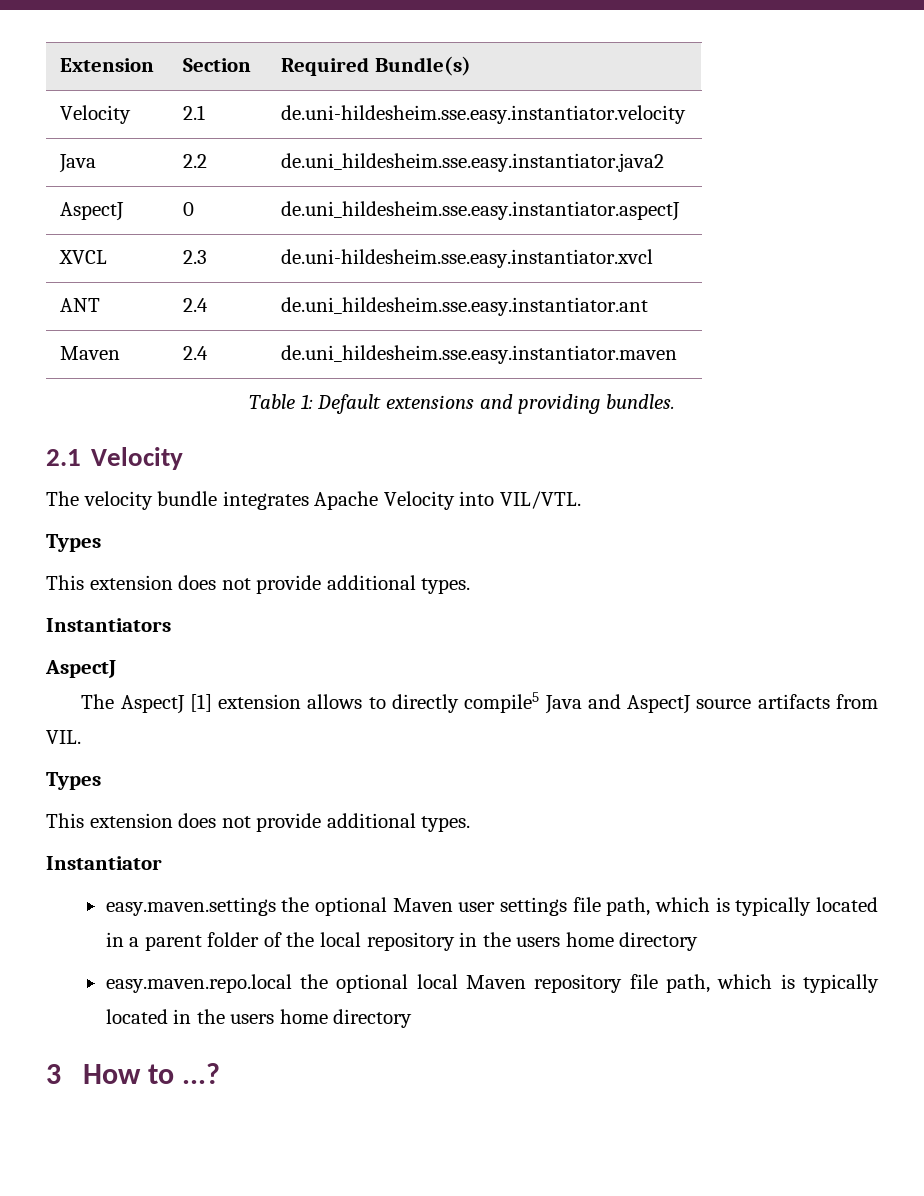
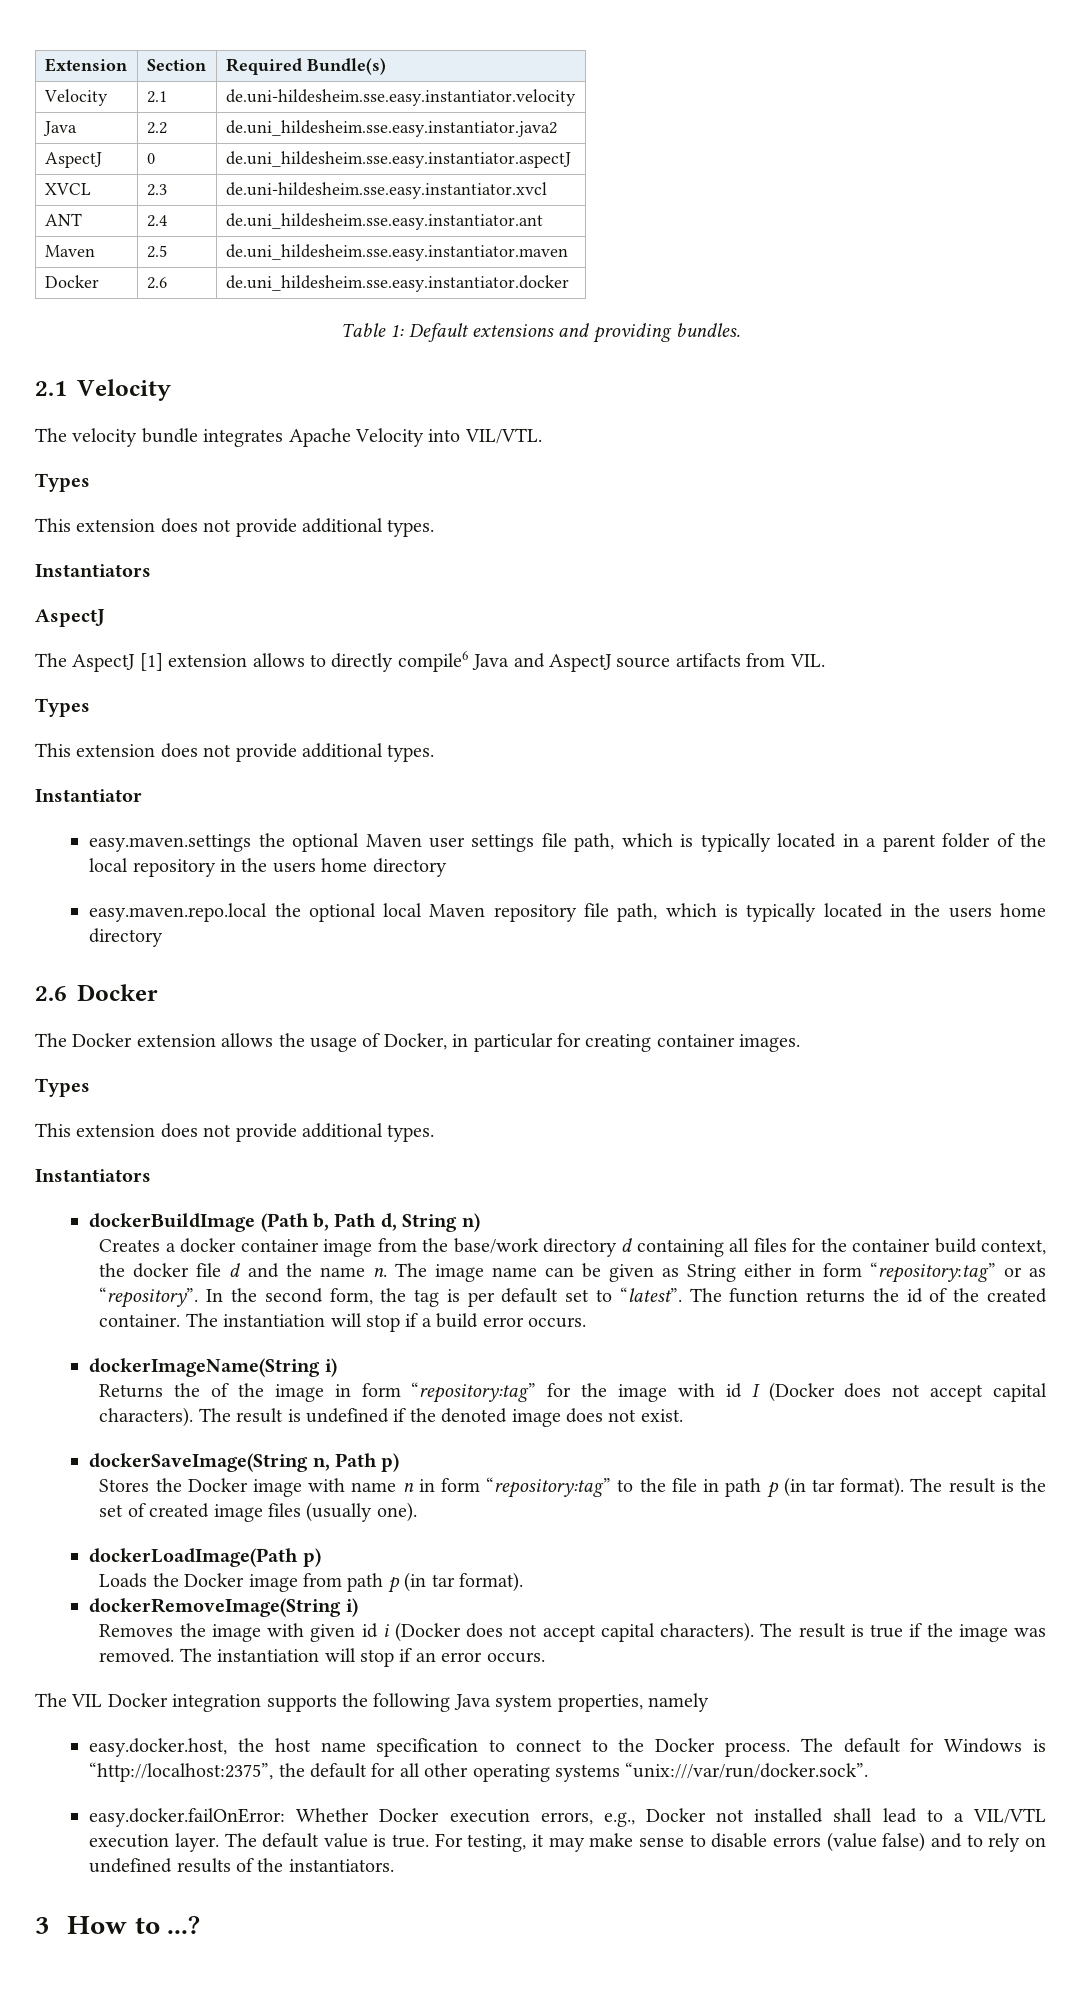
[183,346,209,360] 2.4 -> [146,245,167,258] 2.5
(678, 354) none -> [44,275,99,288] [146,277,167,289] [225,275,569,292] // Docker | 2.6 | de.uni_hildesheim.sse.easy.instantiator.docker
[464,692,540,713] compile5 -> [397,651,469,672] compile6
(413, 1018) none -> [35,984,158,1001] [35,1033,801,1052] [35,1078,90,1097] [35,1123,435,1142] [35,1169,151,1182] [89,1213,480,1232] [99,1238,1046,1257] [99,1262,1047,1283] [99,1287,1048,1308] [99,1313,586,1332] [89,1358,337,1377] [99,1382,1047,1403] [99,1407,683,1427] [89,1453,400,1472] [99,1477,1047,1498] [99,1502,417,1522] [89,1548,321,1567] [99,1572,523,1593] [89,1598,358,1617] [99,1622,1047,1642] [99,1648,545,1667] [35,1693,709,1712] [89,1738,1046,1757] [89,1762,869,1782] [89,1808,1047,1827] [89,1832,1046,1852] [89,1858,394,1873] // 2.6 Docker // The Docker extension allows the usage of Docker, in particular for creating container images. // Types // This extension does not provide additional types. // Instantiators // dockerBuildImage (Path b, Path d, String n) // Creates a docker container image from the base/work directory d containing all files for the container build context, the docker file d and the name n. The image name can be given as String either in form “repository:tag” or as “repository”. In the second form, the tag is per default set to “latest”. The function returns the id of the created container. The instantiation will stop if a build error occurs. // dockerImageName(String i) // Returns the of the image in form “repository:tag” for the image with id I (Docker does not accept capital characters). The result is undefined if the denoted image does not exist. // dockerSaveImage(String n, Path p) // Stores the Docker image with name n in form “repository:tag” to the file in path p (in tar format). The result is the set of created image files (usually one). // dockerLoadImage(Path p) // Loads the Docker image from path p (in tar format). // dockerRemoveImage(String i) // Removes the image with given id i (Docker does not accept capital characters). The result is true if the image was removed. The instantiation will stop if an error occurs. // The VIL Docker integration supports the following Java system properties, namely // easy.docker.host, the host name specification to connect to the Docker process. The default for Windows is “http://localhost:2375”, the default for all other operating systems “unix:///var/run/docker.sock”. // easy.docker.failOnError: Whether Docker execution errors, e.g., Docker not installed shall lead to a VIL/VTL execution layer. The default value is true. For testing, it may make sense to disable errors (value false) and to rely on undefined results of the instantiators.

